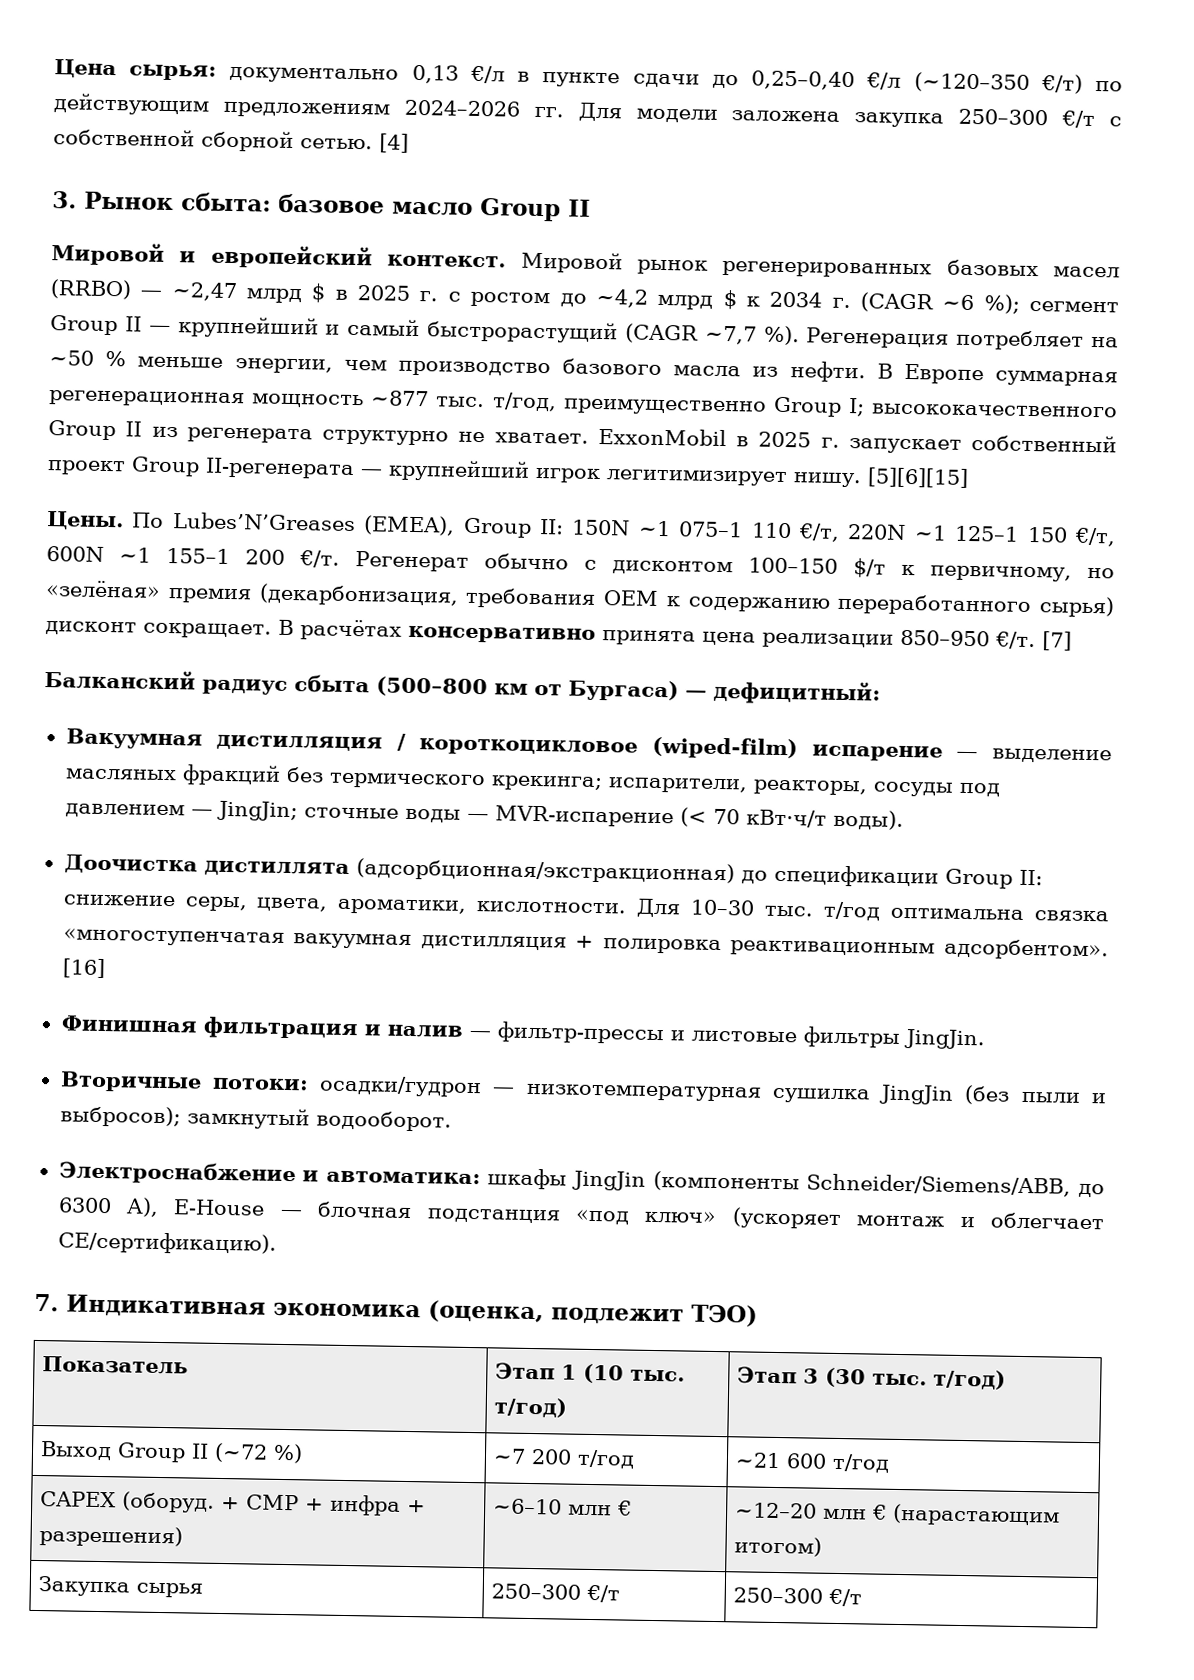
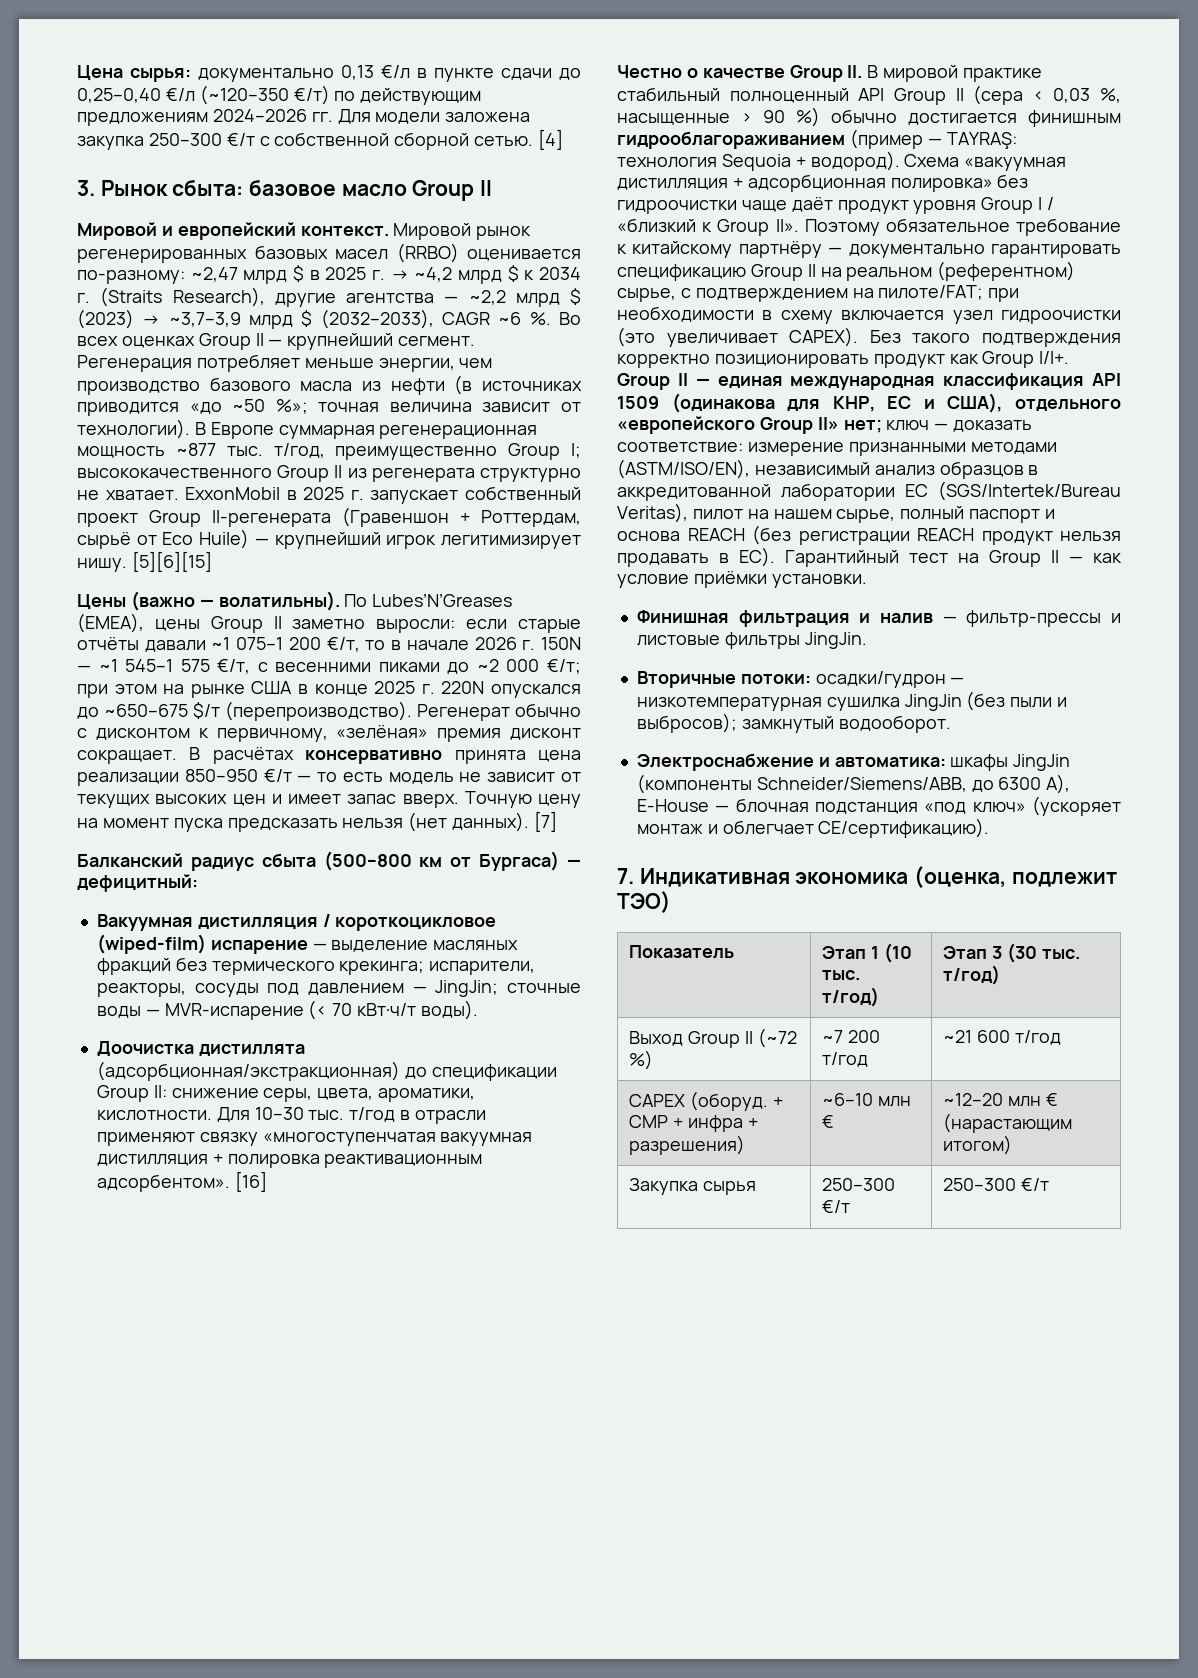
[140,290,163,297] — -> [467,249,581,261] [77,270,185,284] оценивается по-разному:
[447,291,587,308] с ростом до -> [390,270,409,280] →
[859,292,1120,314] [50,315,1120,351] [49,350,127,367] (CAGR ~6 %); сегмент Group II — крупнейший и самый быстрорастущий (CAGR ~7,7 %). Регенерация потребляет на ~50 % -> [100,287,581,307] [77,309,581,329] [77,333,476,350] [77,354,300,372] (Straits Research), другие агентства — ~2,2 млрд $ (2023) → ~3,7–3,9 млрд $ (2032–2033), CAGR ~6 %. Во всех оценках Group II — крупнейший сегмент. Регенерация потребляет
[789,361,866,383] нефти. -> [390,375,583,395] [77,399,581,416] [77,419,190,439] нефти (в источниках приводится «до ~50 %»; точная величина зависит от технологии).
(355, 468) none -> [342,507,581,527] [77,529,250,549] (Гравеншон + Роттердам, сырьё от Eco Huile)
[46,511,1116,547] [46,546,340,568] Цены. По Lubes’N’Greases (EMEA), Group II: 150N ~1 075–1 110 €/т, 220N ~1 125–1 150 €/т, 600N ~1 155–1 200 €/т. -> [77,591,513,611] [77,613,582,633] [77,637,582,652] [77,659,582,674] [77,681,581,698] [77,701,412,721] Цены (важно — волатильны). По Lubes’N’Greases (EMEA), цены Group II заметно выросли: если старые отчёты давали ~1 075–1 200 €/т, то в начале 2026 г. 150N — ~1 545–1 575 €/т, с весенними пиками до ~2 000 €/т; при этом на рынке США в конце 2025 г. 220N опускался до ~650–675 $/т (перепроизводство).
[748,557,886,578] 100–150 $/т -> (190, 734) none
[1087,567,1115,579] но -> (328, 735) none
[258,583,1115,618] (декарбонизация, требования OEM к содержанию переработанного сырья) -> (502, 735) none
[995,631,1036,650] €/т. -> [263,769,581,784] [77,791,581,808] [77,812,530,832] €/т — то есть модель не зависит от текущих высоких цен и имеет запас вверх. Точную цену на момент пуска предсказать нельзя (нет данных).
[890,907,1110,922] оптимальна связка -> [400,1110,486,1124] [96,1132,258,1146] в отрасли применяют связку
(106, 968) none -> [617,65,1043,82] [617,85,1121,105] [617,107,1121,127] [617,129,1017,149] [617,151,1067,171] [617,174,1029,192] [617,197,1055,214] [617,218,1121,236] [617,241,1121,258] [617,261,1076,281] [617,285,1020,302] [617,306,1121,324] [617,327,1121,347] [617,351,1070,368] [617,373,1121,390] [617,393,1121,413] [617,416,1033,434] [617,442,1057,456] [617,459,1039,479] [617,481,1121,501] [617,503,1056,523] [617,525,1121,545] [617,547,1122,567] [617,571,867,588] // Честно о качестве Group II. В мировой практике стабильный полноценный API Group II (сера < 0,03 %, насыщенные > 90 %) обычно достигается финишным гидрооблагораживанием (пример — TAYRAŞ: технология Sequoia + водород). Схема «вакуумная дистилляция + адсорбционная полировка» без гидроочистки чаще даёт продукт уровня Group I / «близкий к Group II». Поэтому обязательное требование к китайскому партнёру — документально гарантировать спецификацию Group II на реальном (референтном) сырье, с подтверждением на пилоте/FAT; при необходимости в схему включается узел гидроочистки (это увеличивает CAPEX). Без такого подтверждения корректно позиционировать продукт как Group I/I+. Group II — единая международная классификация API 1509 (одинакова для КНР, ЕС и США), отдельного «европейского Group II» нет; ключ — доказать соответствие: измерение признанными методами (ASTM/ISO/EN), независимый анализ образцов в аккредитованной лаборатории ЕС (SGS/Intertek/Bureau Veritas), пилот на нашем сырье, полный паспорт и основа REACH (без регистрации REACH продукт нельзя продавать в ЕС). Гарантийный тест на Group II — как условие приёмки установки.

